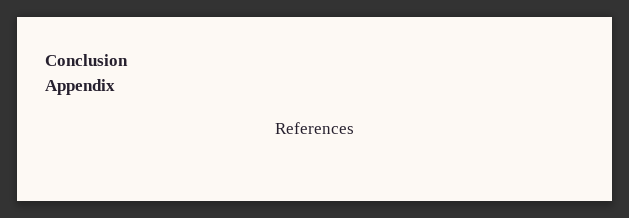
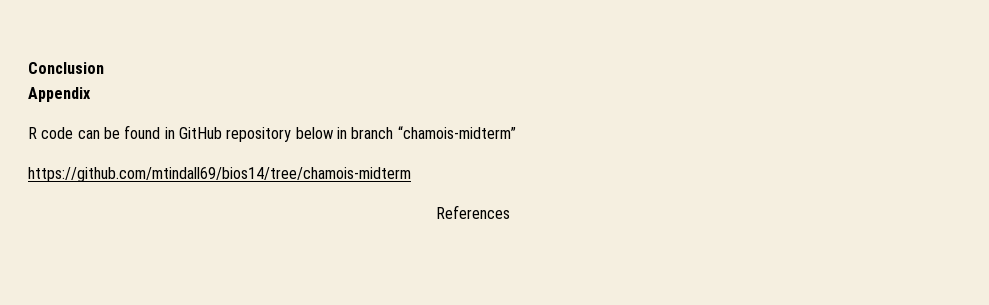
(115, 87) none -> [28,125,516,142] [28,167,411,182] // R code can be found in GitHub repository below in branch “chamois-midterm” // https://github.com/mtindall69/bios14/tree/chamois-midterm

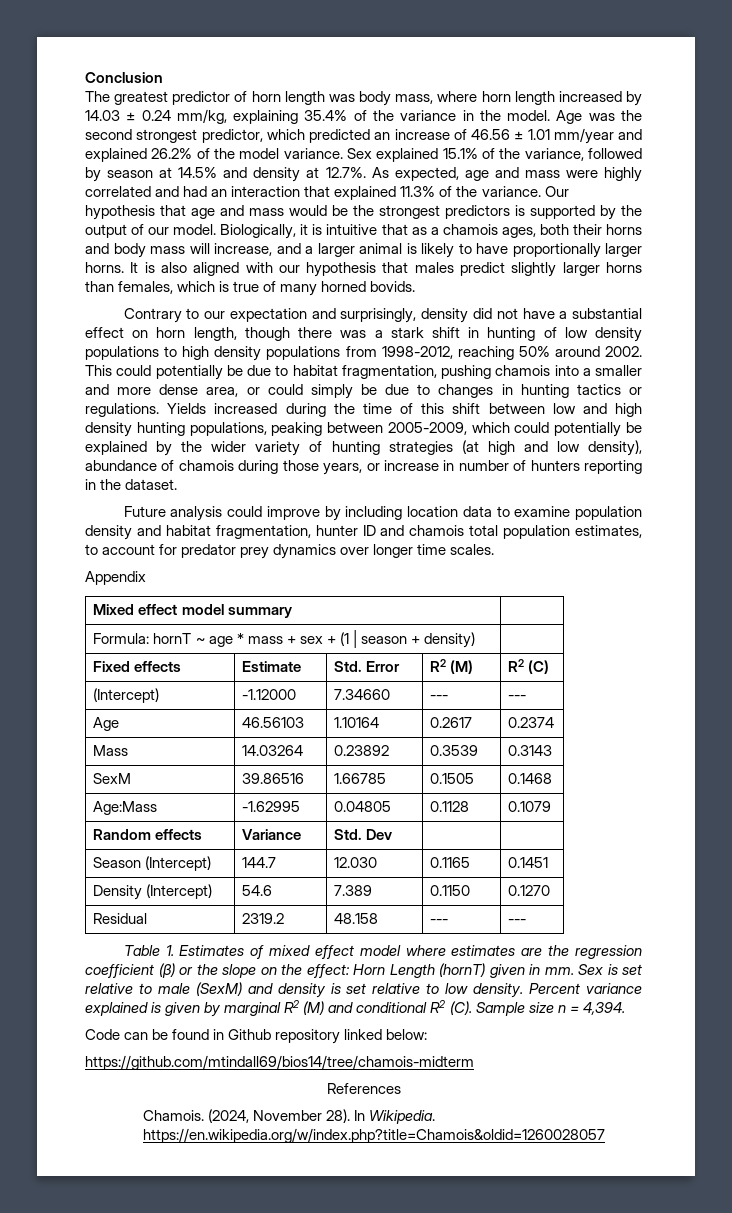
[28,87,91,102] [28,125,516,142] [28,167,411,182] [436,205,510,219] Appendix // R code can be found in GitHub repository below in branch “chamois-midterm” // https://github.com/mtindall69/bios14/tree/chamois-midterm // References -> [85,91,642,106] [85,109,642,124] [85,128,642,144] [85,148,642,162] [85,167,642,182] [85,186,569,200] [85,205,642,220] [85,224,642,239] [85,243,642,258] [85,262,643,277] [85,281,416,296] [123,308,642,323] [85,327,643,342] [85,346,643,361] [85,365,642,380] [85,384,643,399] [85,403,643,417] [85,422,642,437] [85,440,642,456] [85,460,643,475] [85,479,178,490] [123,506,642,521] [85,525,642,540] [85,544,495,559] [85,571,146,585] [93,604,292,618] [93,630,476,648] [93,661,182,672] [242,661,302,672] [334,661,401,672] [430,659,474,674] [508,659,550,674] [93,688,160,703] [242,689,297,700] [334,689,391,700] [430,695,449,700] [508,695,527,700] [93,717,120,731] [242,717,305,728] [334,717,380,728] [430,717,473,728] [508,717,555,728] [93,745,129,756] [242,745,304,756] [334,745,390,756] [430,745,479,756] [508,745,553,756] [93,773,132,784] [242,773,305,784] [334,773,387,784] [430,773,475,784] [508,773,553,784] [93,801,158,815] [242,801,301,812] [334,801,392,812] [430,801,470,812] [508,801,552,812] [93,829,203,840] [242,829,302,840] [334,829,393,840] [93,856,212,871] [242,857,277,868] [334,857,378,868] [430,857,471,868] [508,857,549,868] [93,884,213,900] [242,885,273,896] [334,885,373,896] [430,885,471,896] [508,885,551,896] [93,913,148,924] [242,913,285,924] [334,913,379,924] [430,919,449,924] [508,919,527,924] [123,945,642,959] [85,963,642,978] [85,982,642,998] [85,1000,625,1017] [85,1029,428,1044] [85,1055,474,1070] [326,1083,401,1094] [142,1109,435,1124] [142,1128,605,1143] The greatest predictor of horn length was body mass, where horn length increased by 14.03 ± 0.24 mm/kg, explaining 35.4% of the variance in the model. Age was the second strongest predictor, which predicted an increase of 46.56 ± 1.01 mm/year and explained 26.2% of the model variance. Sex explained 15.1% of the variance, followed by season at 14.5% and density at 12.7%. As expected, age and mass were highly correlated and had an interaction that explained 11.3% of the variance. Our hypothesis that age and mass would be the strongest predictors is supported by the output of our model. Biologically, it is intuitive that as a chamois ages, both their horns and body mass will increase, and a larger animal is likely to have proportionally larger horns. It is also aligned with our hypothesis that males predict slightly larger horns than females, which is true of many horned bovids. // Contrary to our expectation and surprisingly, density did not have a substantial effect on horn length, though there was a stark shift in hunting of low density populations to high density populations from 1998-2012, reaching 50% around 2002. This could potentially be due to habitat fragmentation, pushing chamois into a smaller and more dense area, or could simply be due to changes in hunting tactics or regulations. Yields increased during the time of this shift between low and high density hunting populations, peaking between 2005-2009, which could potentially be explained by the wider variety of hunting strategies (at high and low density), abundance of chamois during those years, or increase in number of hunters reporting in the dataset. // Future analysis could improve by including location data to examine population density and habitat fragmentation, hunter ID and chamois total population estimates, to account for predator prey dynamics over longer time scales. // Appendix // Mixed effect model summary | // Formula: hornT ~ age * mass + sex + (1 | season + density) | // Fixed effects | Estimate | Std. Error | R2 (M) | R2 (C) // (Intercept) | -1.12000 | 7.34660 | --- | --- // Age | 46.56103 | 1.10164 | 0.2617 | 0.2374 // Mass | 14.03264 | 0.23892 | 0.3539 | 0.3143 // SexM | 39.86516 | 1.66785 | 0.1505 | 0.1468 // Age:Mass | -1.62995 | 0.04805 | 0.1128 | 0.1079 // Random effects | Variance | Std. Dev | | // Season (Intercept) | 144.7 | 12.030 | 0.1165 | 0.1451 // Density (Intercept) | 54.6 | 7.389 | 0.1150 | 0.1270 // Residual | 2319.2 | 48.158 | --- | --- // Table 1. Estimates of mixed effect model where estimates are the regression coefficient (β) or the slope on the effect: Horn Length (hornT) given in mm. Sex is set relative to male (SexM) and density is set relative to low density. Percent variance explained is given by marginal R2 (M) and conditional R2 (C). Sample size n = 4,394. // Code can be found in Github repository linked below: // https://github.com/mtindall69/bios14/tree/chamois-midterm // References // Chamois. (2024, November 28). In Wikipedia. https://en.wikipedia.org/w/index.php?title=Chamois&oldid=1260028057

